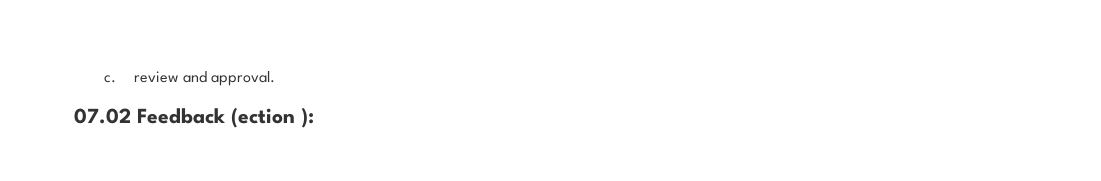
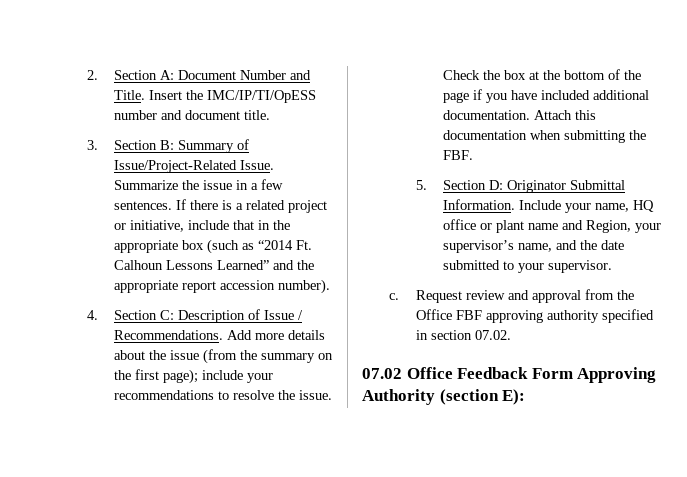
[104,71,276,86] [74,107,314,128] c. review and approval. // 07.02 Feedback (ection ): -> [86,70,311,80] [113,90,316,103] [113,110,270,120] [86,139,249,153] [113,160,274,173] [113,179,283,190] [113,199,327,213] [113,220,290,232] [113,239,312,254] [113,260,314,270] [113,279,330,294] [86,309,303,323] [113,330,325,340] [113,349,333,364] [113,369,273,384] [113,390,332,400] [442,69,641,80] [442,89,649,103] [442,110,596,120] [442,130,646,143] [442,150,473,160] [415,180,625,193] [442,199,654,213] [442,219,661,233] [442,240,624,253] [442,260,612,273] [388,289,634,303] [415,309,654,323] [415,330,511,340] [362,367,657,383] [362,389,526,405] 2. Section A: Document Number and Title. Insert the IMC/IP/TI/OpESS number and document title. // 3. Section B: Summary of Issue/Project-Related Issue. Summarize the issue in a few sentences. If there is a related project or initiative, include that in the appropriate box (such as “2014 Ft. Calhoun Lessons Learned” and the appropriate report accession number). // 4. Section C: Description of Issue / Recommendations. Add more details about the issue (from the summary on the first page); include your recommendations to resolve the issue. Check the box at the bottom of the page if you have included additional documentation. Attach this documentation when submitting the FBF. // 5. Section D: Originator Submittal Information. Include your name, HQ office or plant name and Region, your supervisor’s name, and the date submitted to your supervisor. // c. Request review and approval from the Office FBF approving authority specified in section 07.02. // 07.02 Office Feedback Form Approving Authority (section E):

